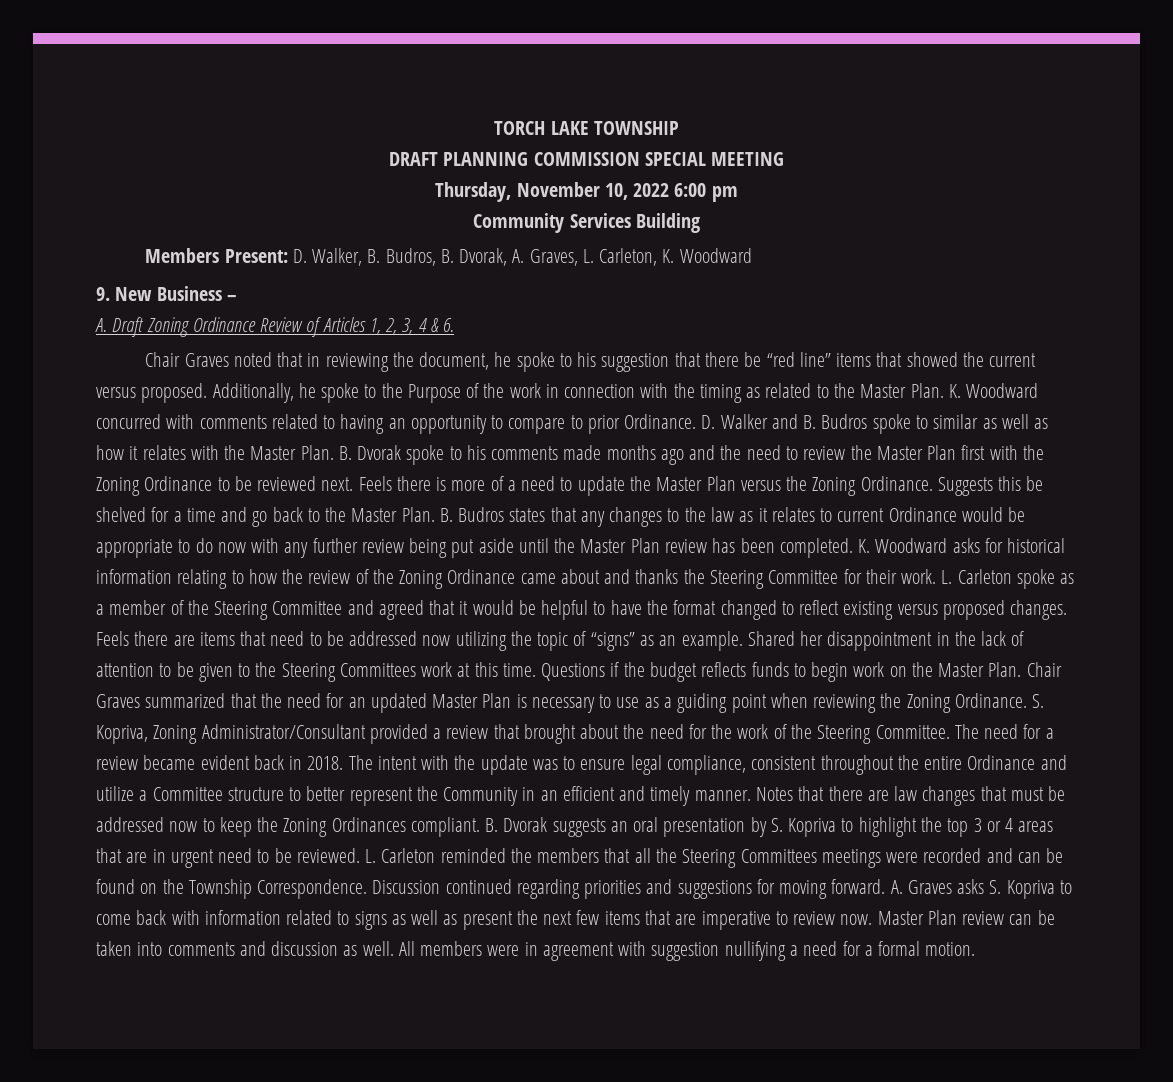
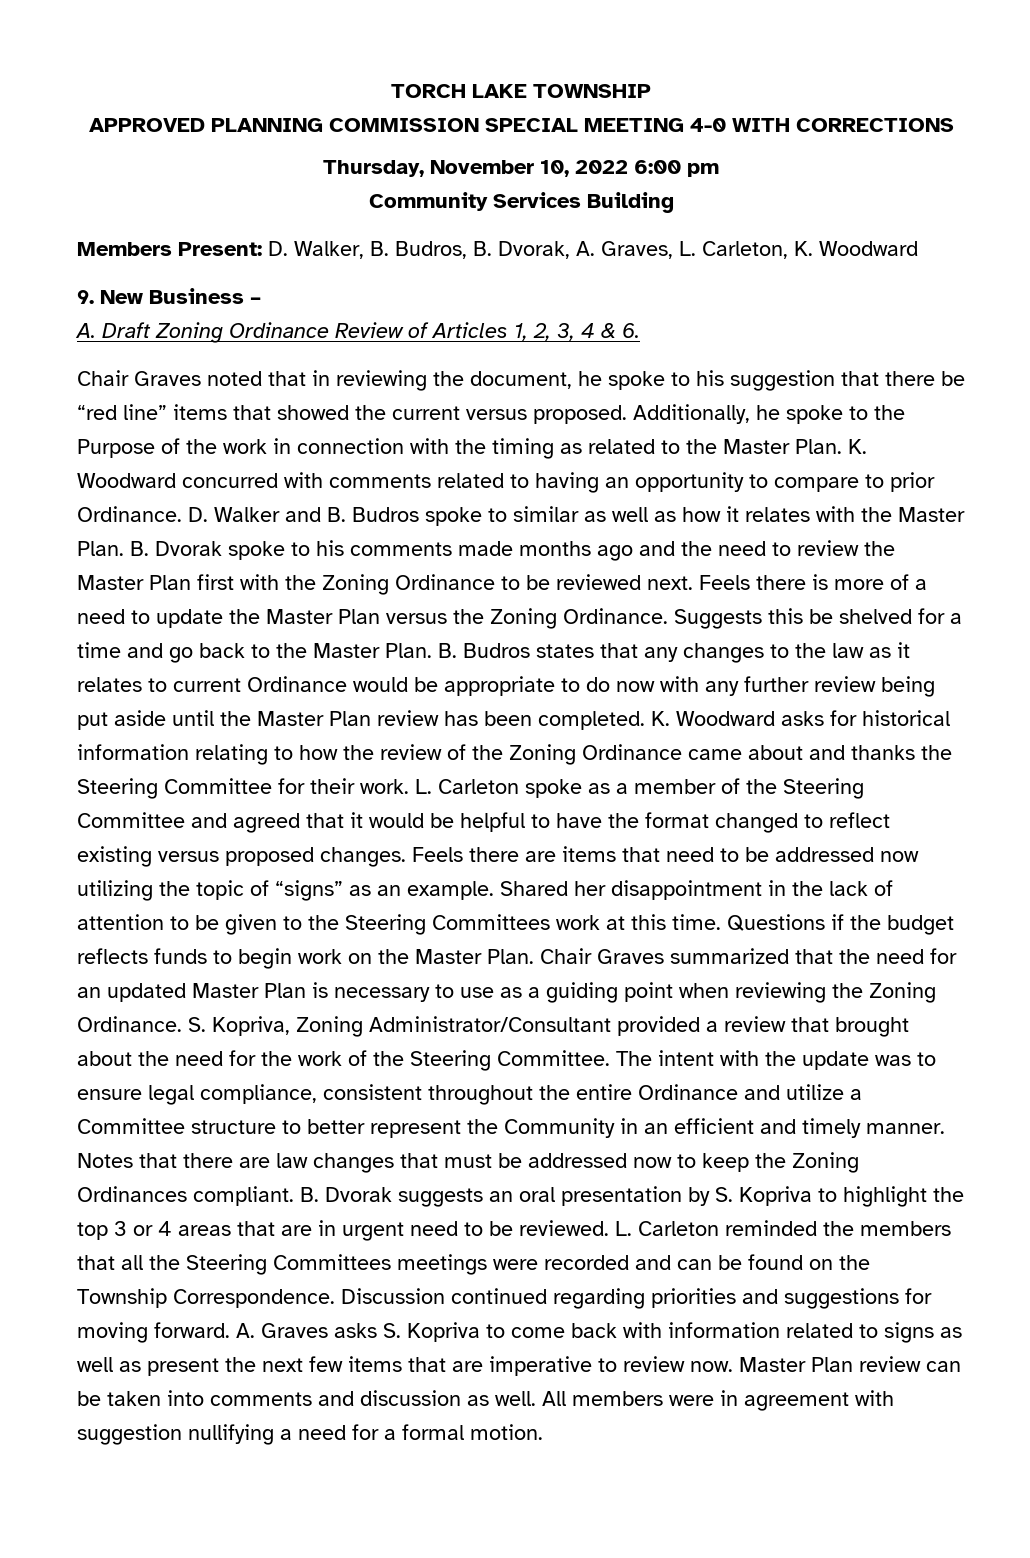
[388,152,438,166] DRAFT -> [88,118,205,132] APPROVED
(785, 159) none -> [689,118,954,132] 4-0 WITH CORRECTIONS
[984,724,1054,739] [96,755,373,770] need for a review became evident back in 2018. The -> (652, 1058) none

